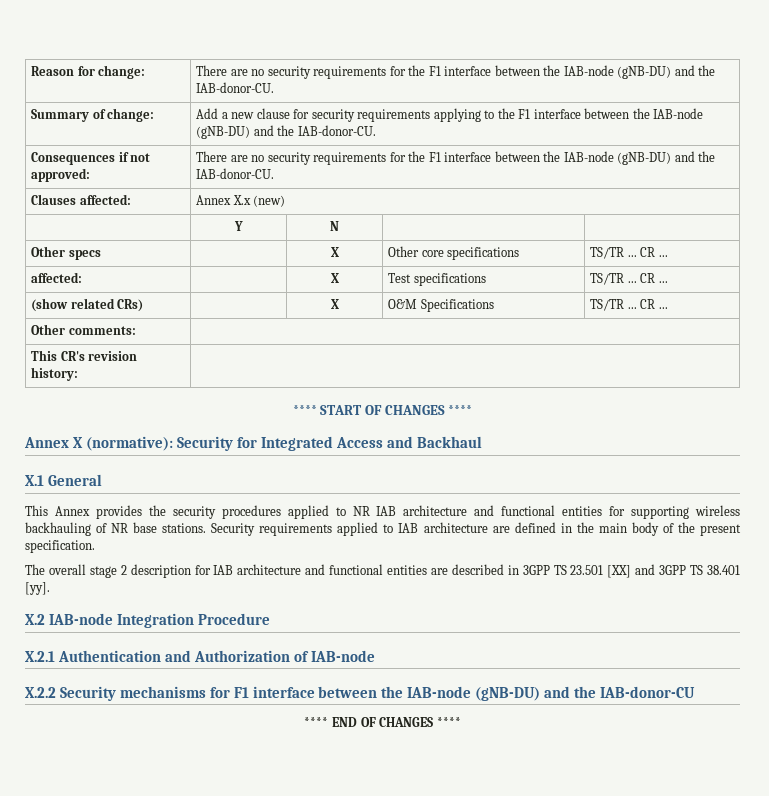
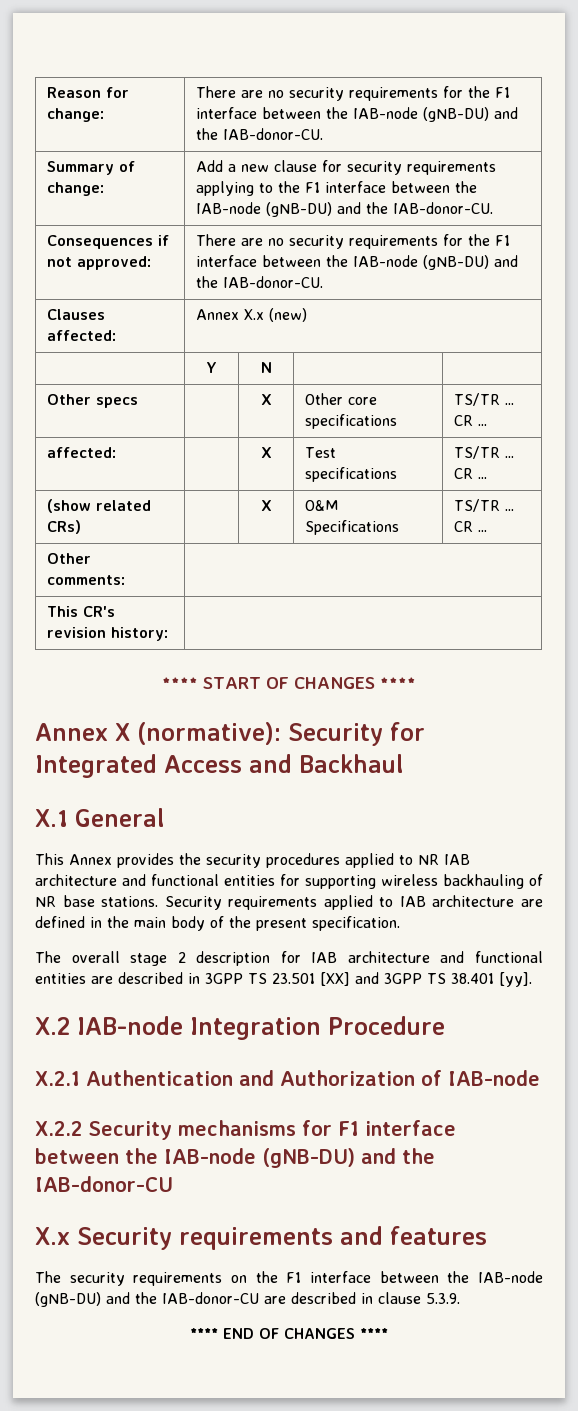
(695, 692) none -> [35,1226,487,1250] [35,1271,543,1286] [35,1292,460,1307] // X.x Security requirements and features // The security requirements on the F1 interface between the IAB-node (gNB-DU) and the IAB-donor-CU are described in clause 5.3.9.

